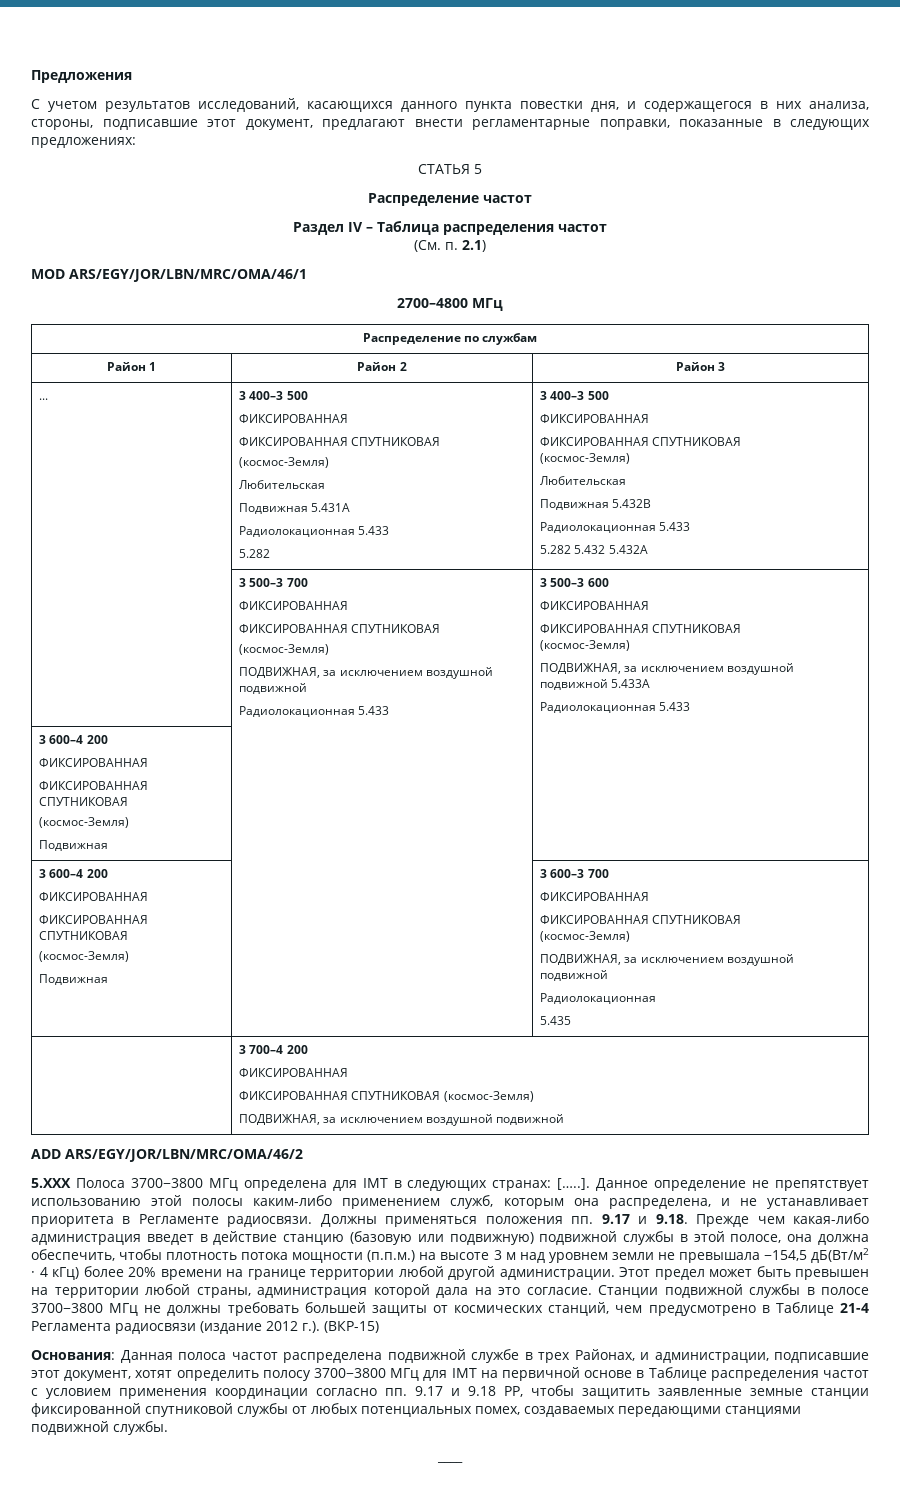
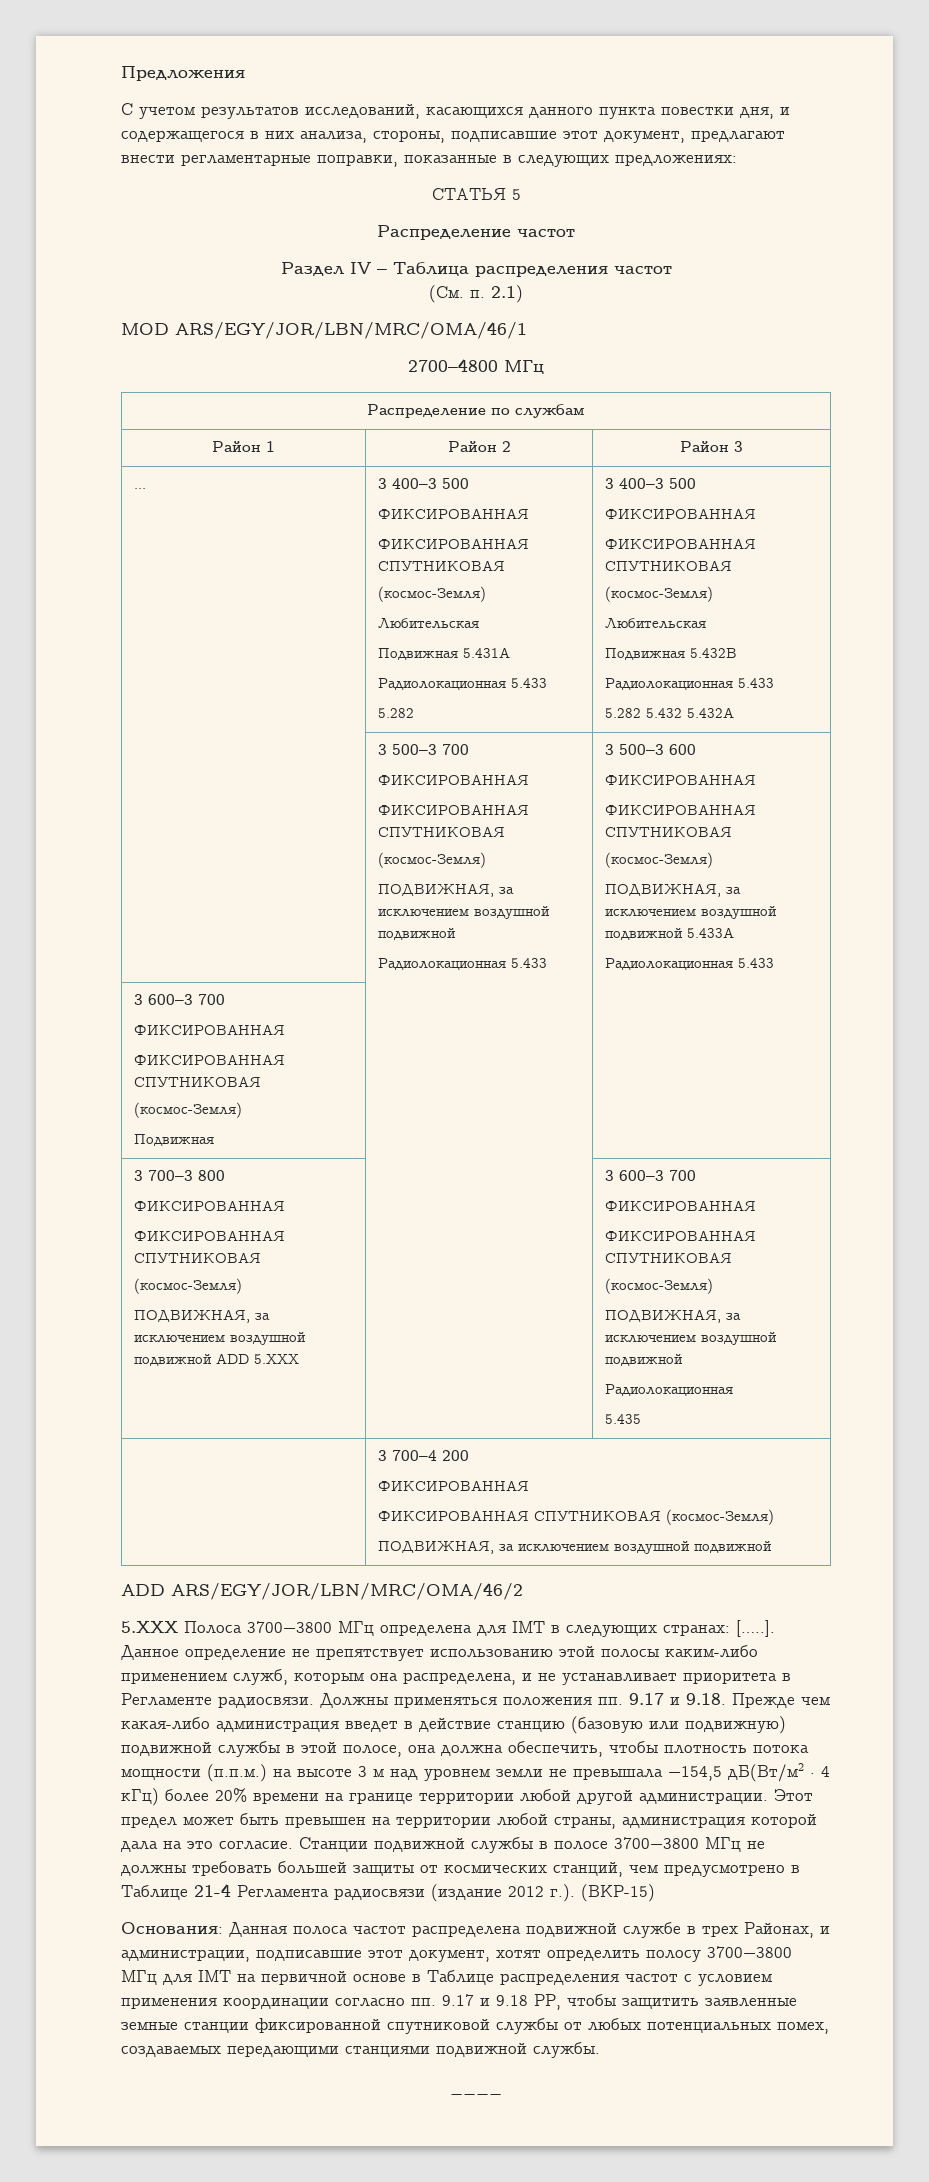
[49,735,108,744] 600–4 200 -> [147,994,225,1005] 600–3 700
[49,869,108,878] [39,892,149,901] [39,915,149,924] [39,931,129,940] [39,951,130,962] [39,974,109,985] 600–4 200 // ФИКСИРОВАННАЯ // ФИКСИРОВАННАЯ СПУТНИКОВАЯ // (космос-Земля) // Подвижная -> [147,1170,225,1181] [133,1200,285,1211] [133,1230,285,1241] [133,1252,261,1263] [133,1278,242,1294] [133,1309,270,1323] [133,1332,306,1345] [133,1353,299,1366] 700–3 800 // ФИКСИРОВАННАЯ // ФИКСИРОВАННАЯ СПУТНИКОВАЯ // (космос-Земля) // ПОДВИЖНАЯ, за исключением воздушной подвижной ADD 5.XXX

